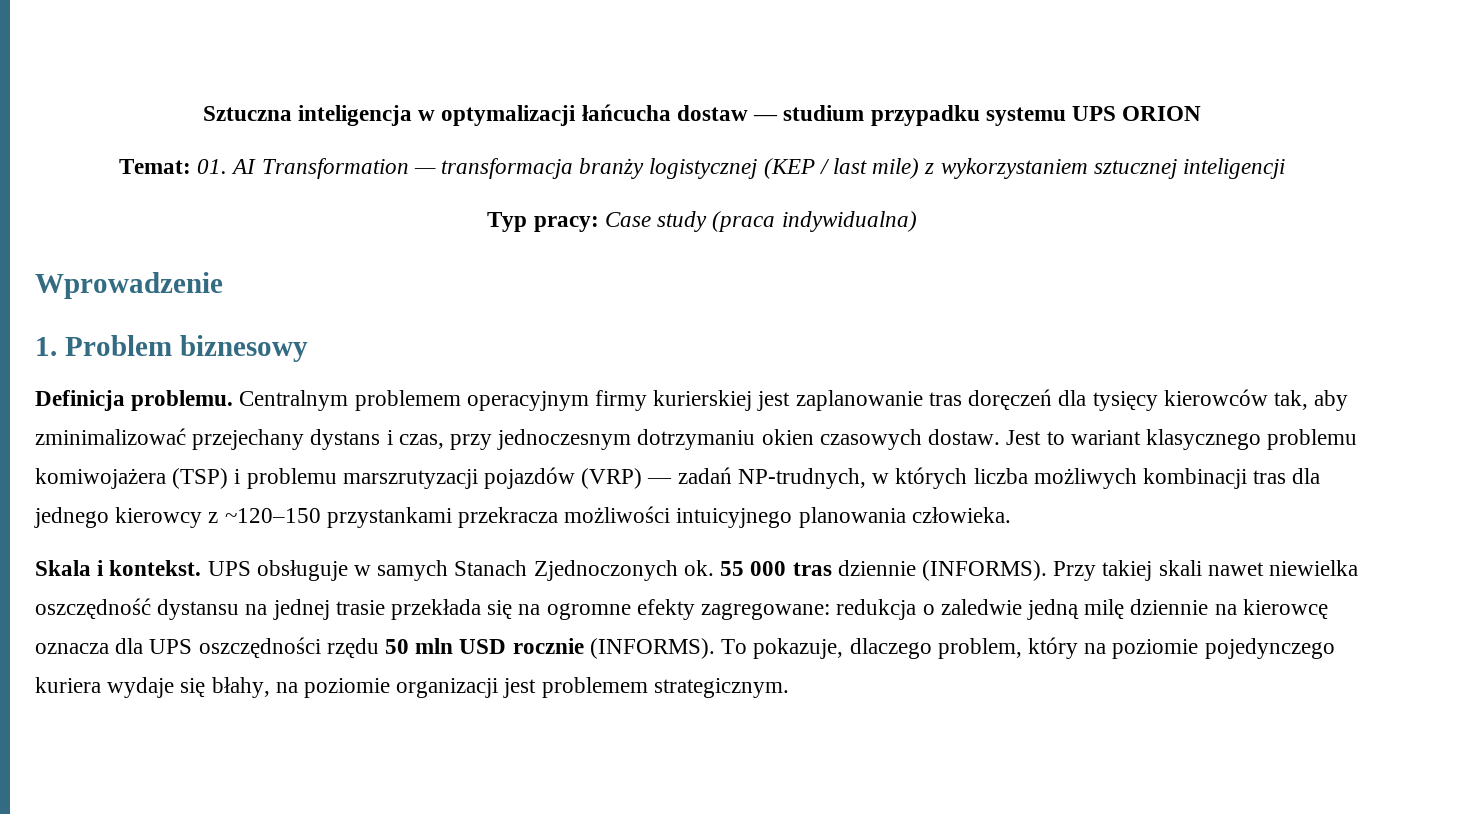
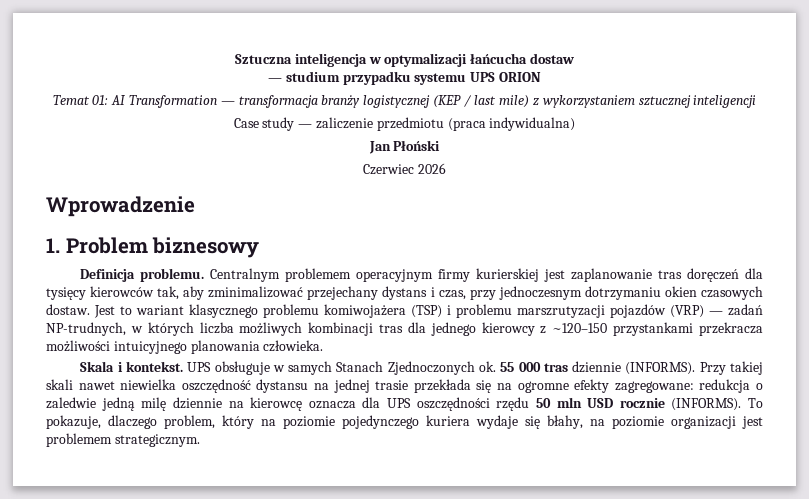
(748, 113) none -> (574, 58) //
[118,159,228,174] Temat: 01. -> [52,95,109,105] Temat 01:
[487,211,917,232] Typ pracy: Case study (praca indywidualna) -> [233,117,576,131] [368,140,441,154] [363,163,446,175] Case study — zaliczenie przedmiotu (praca indywidualna) // Jan Płoński // Czerwiec 2026

